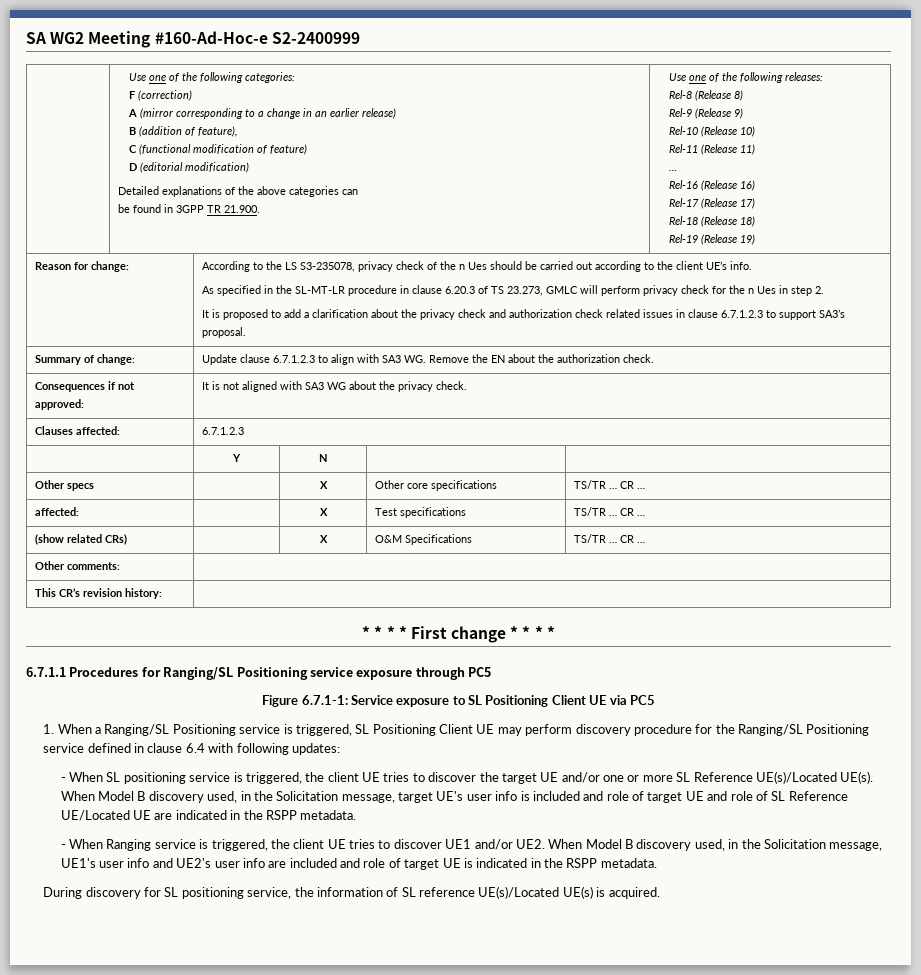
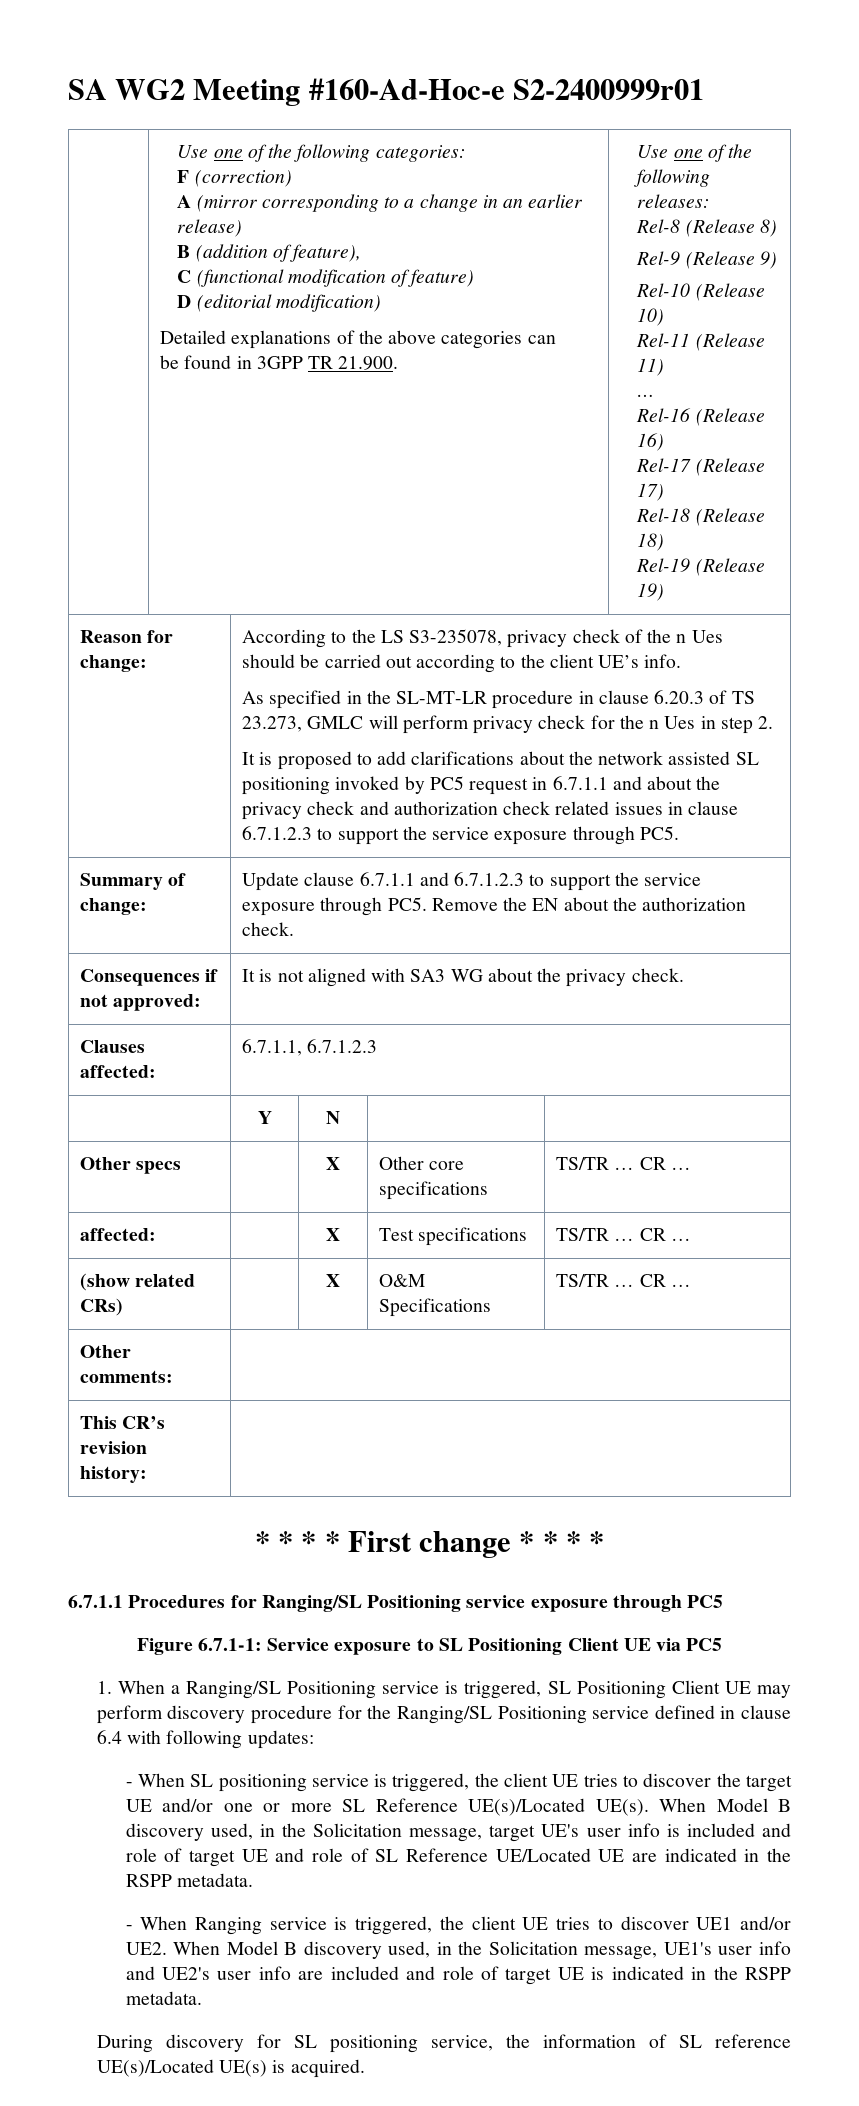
[271,32,360,44] S2-2400999 -> [512,79,704,100] S2-2400999r01
[304,309,369,318] a clarification -> [411,751,759,765] [241,776,642,795] clarifications about the network assisted SL positioning invoked by PC5 request in 6.7.1.1 and
[819,309,846,318] [202,327,247,338] SA3’s proposal. -> [402,826,679,845] the service exposure through PC5.
[273,354,427,365] 6.7.1.2.3 to align with SA3 WG. -> [359,872,702,891] [241,897,427,916] 6.7.1.1 and 6.7.1.2.3 to support the service exposure through PC5.
(121, 430) none -> [241,1039,302,1056] 6.7.1.1,

